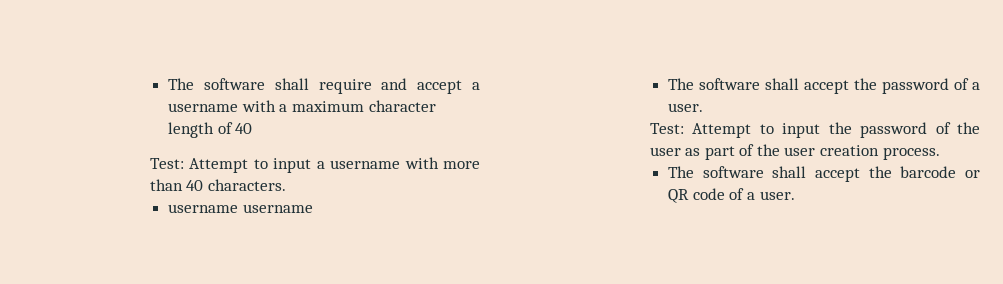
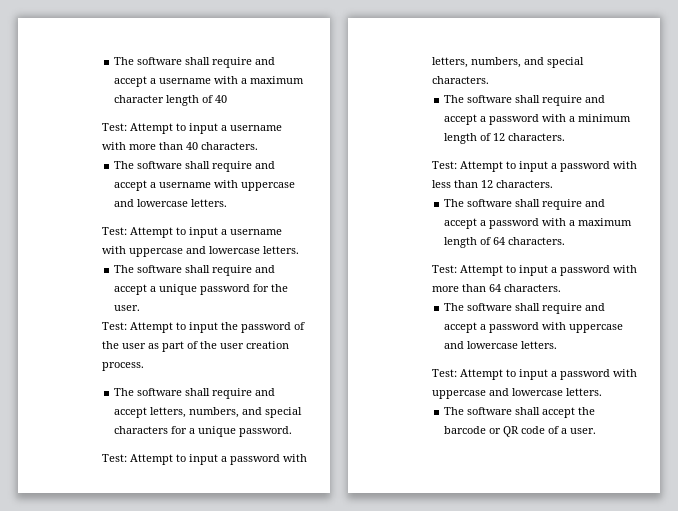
[168,204,313,213] [668,78,980,94] username username // The software shall accept the password of a -> [113,161,275,172] [113,180,295,191] [113,199,227,207] [101,227,282,238] [101,246,299,257] [113,265,275,276] [113,284,288,295] The software shall require and accept a username with uppercase and lowercase letters. // Test: Attempt to input a username with uppercase and lowercase letters. // The software shall require and accept a unique password for the
(940, 153) none -> [113,388,275,399] [113,407,302,418] [113,426,292,437] [101,454,307,465] [431,57,584,68] [431,76,489,84] [443,95,605,106] [443,114,631,125] [443,133,565,144] [431,161,637,172] [431,180,553,188] [443,199,605,210] [443,218,632,229] [443,237,565,248] [431,265,637,276] [431,284,561,292] [443,303,605,314] [443,322,623,333] [443,341,557,349] [431,369,637,380] [431,388,602,399] // The software shall require and accept letters, numbers, and special characters for a unique password. // Test: Attempt to input a password with letters, numbers, and special characters. // The software shall require and accept a password with a minimum length of 12 characters. // Test: Attempt to input a password with less than 12 characters. // The software shall require and accept a password with a maximum length of 64 characters. // Test: Attempt to input a password with more than 64 characters. // The software shall require and accept a password with uppercase and lowercase letters. // Test: Attempt to input a password with uppercase and lowercase letters.

